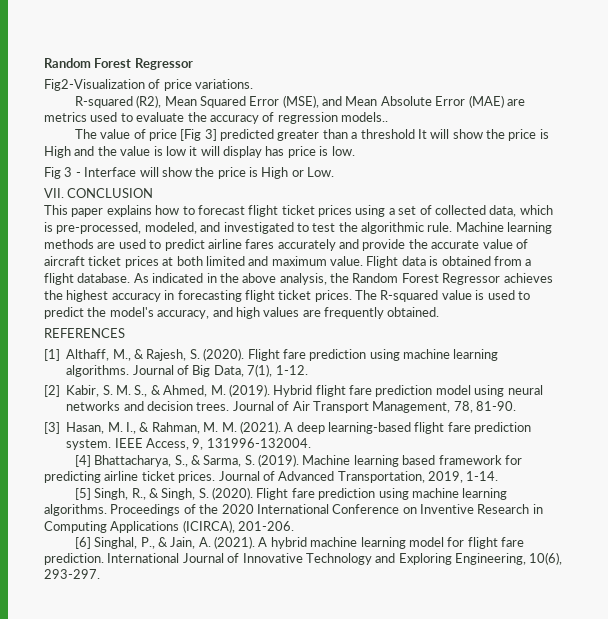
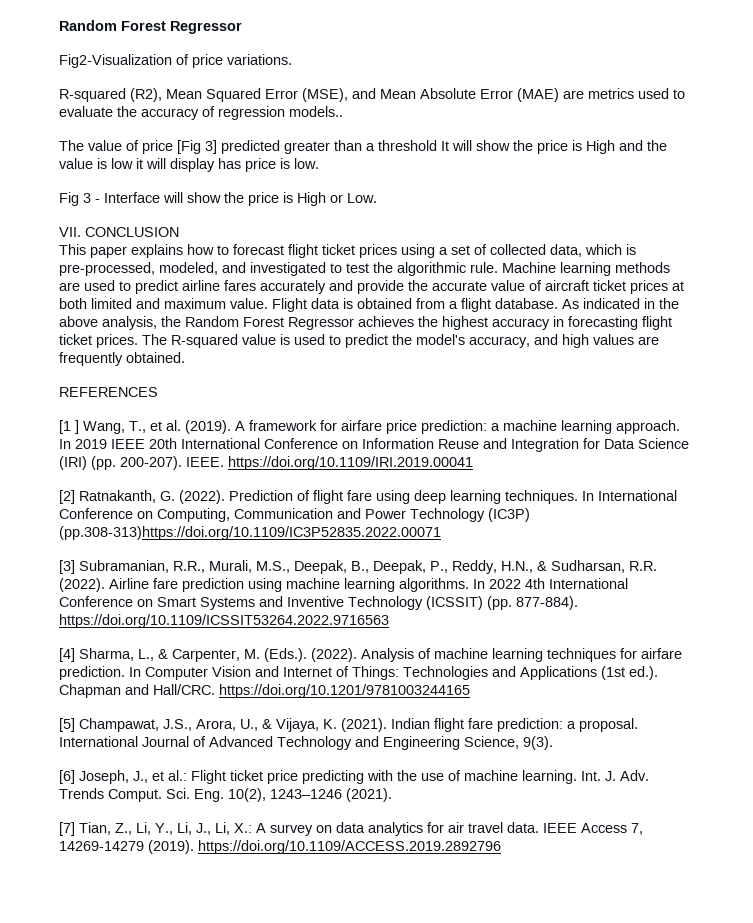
[44,348,499,361] [66,364,308,377] [44,384,543,397] [66,401,516,413] [44,421,532,434] [66,438,311,450] [74,454,522,467] [44,471,499,483] [74,487,508,500] [44,504,543,516] [44,520,295,533] [74,536,525,549] [44,552,563,565] [44,569,100,579] [1] Althaff, M., & Rajesh, S. (2020). Flight fare prediction using machine learning algorithms. Journal of Big Data, 7(1), 1-12. // [2] Kabir, S. M. S., & Ahmed, M. (2019). Hybrid flight fare prediction model using neural networks and decision trees. Journal of Air Transport Management, 78, 81-90. // [3] Hasan, M. I., & Rahman, M. M. (2021). A deep learning-based flight fare prediction system. IEEE Access, 9, 131996-132004. // [4] Bhattacharya, S., & Sarma, S. (2019). Machine learning based framework for predicting airline ticket prices. Journal of Advanced Transportation, 2019, 1-14. // [5] Singh, R., & Singh, S. (2020). Flight fare prediction using machine learning algorithms. Proceedings of the 2020 International Conference on Inventive Research in Computing Applications (ICIRCA), 201-206. // [6] Singhal, P., & Jain, A. (2021). A hybrid machine learning model for flight fare prediction. International Journal of Innovative Technology and Exploring Engineering, 10(6), 293-297. -> [59,420,680,434] [59,438,689,452] [59,456,473,470] [59,490,677,504] [59,508,530,522] [59,526,441,540] [59,560,657,574] [59,578,628,592] [59,596,578,610] [59,614,389,628] [59,648,682,662] [59,666,658,680] [59,684,470,698] [59,718,638,732] [59,736,553,750] [59,770,649,784] [59,788,392,802] [59,822,643,836] [59,840,501,854] [1 ] Wang, T., et al. (2019). A framework for airfare price prediction: a machine learning approach. In 2019 IEEE 20th International Conference on Information Reuse and Integration for Data Science (IRI) (pp. 200-207). IEEE. https://doi.org/10.1109/IRI.2019.00041 // [2] Ratnakanth, G. (2022). Prediction of flight fare using deep learning techniques. In International Conference on Computing, Communication and Power Technology (IC3P) (pp.308-313)https://doi.org/10.1109/IC3P52835.2022.00071 // [3] Subramanian, R.R., Murali, M.S., Deepak, B., Deepak, P., Reddy, H.N., & Sudharsan, R.R. (2022). Airline fare prediction using machine learning algorithms. In 2022 4th International Conference on Smart Systems and Inventive Technology (ICSSIT) (pp. 877-884). https://doi.org/10.1109/ICSSIT53264.2022.9716563 // [4] Sharma, L., & Carpenter, M. (Eds.). (2022). Analysis of machine learning techniques for airfare prediction. In Computer Vision and Internet of Things: Technologies and Applications (1st ed.). Chapman and Hall/CRC. https://doi.org/10.1201/9781003244165 // [5] Champawat, J.S., Arora, U., & Vijaya, K. (2021). Indian flight fare prediction: a proposal. International Journal of Advanced Technology and Engineering Science, 9(3). // [6] Joseph, J., et al.: Flight ticket price predicting with the use of machine learning. Int. J. Adv. Trends Comput. Sci. Eng. 10(2), 1243–1246 (2021). // [7] Tian, Z., Li, Y., Li, J., Li, X.: A survey on data analytics for air travel data. IEEE Access 7, 14269-14279 (2019). https://doi.org/10.1109/ACCESS.2019.2892796

